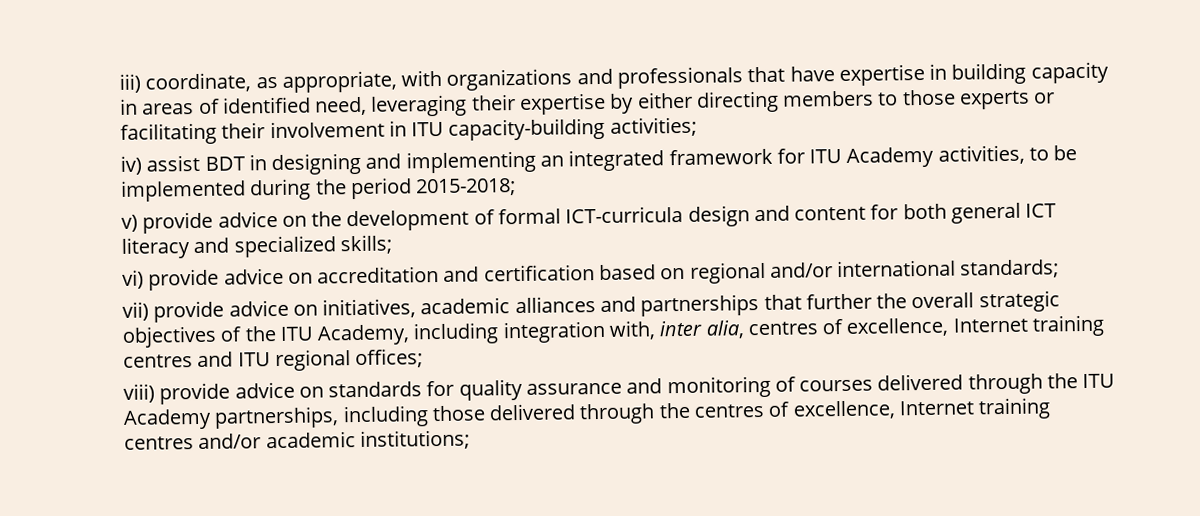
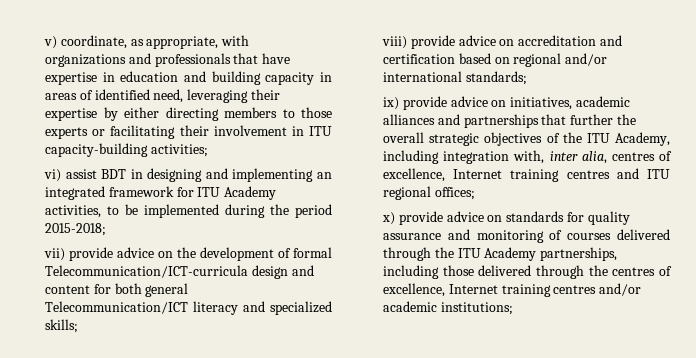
[119,73,142,93] iii) -> [44,36,58,49] v)
(948, 71) none -> [120,71,207,82] education and
[120,155,143,175] iv) -> [44,169,62,182] vi)
[121,214,139,232] v) -> [44,248,66,261] vii)
[565,205,684,224] ICT-curricula -> [45,265,249,278] Telecommunication/ICT-curricula
[1025,203,1057,218] ICT -> [45,301,189,314] Telecommunication/ICT
[122,269,145,289] vi) -> [382,36,408,49] viii)
[122,301,150,321] vii) -> [383,97,400,110] ix)
[123,383,156,403] viii) -> [382,212,396,225] x)

